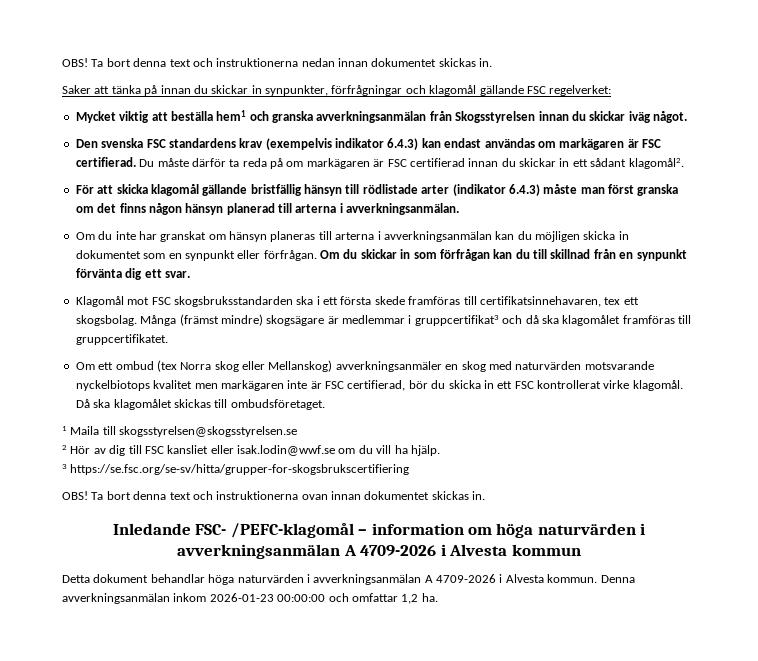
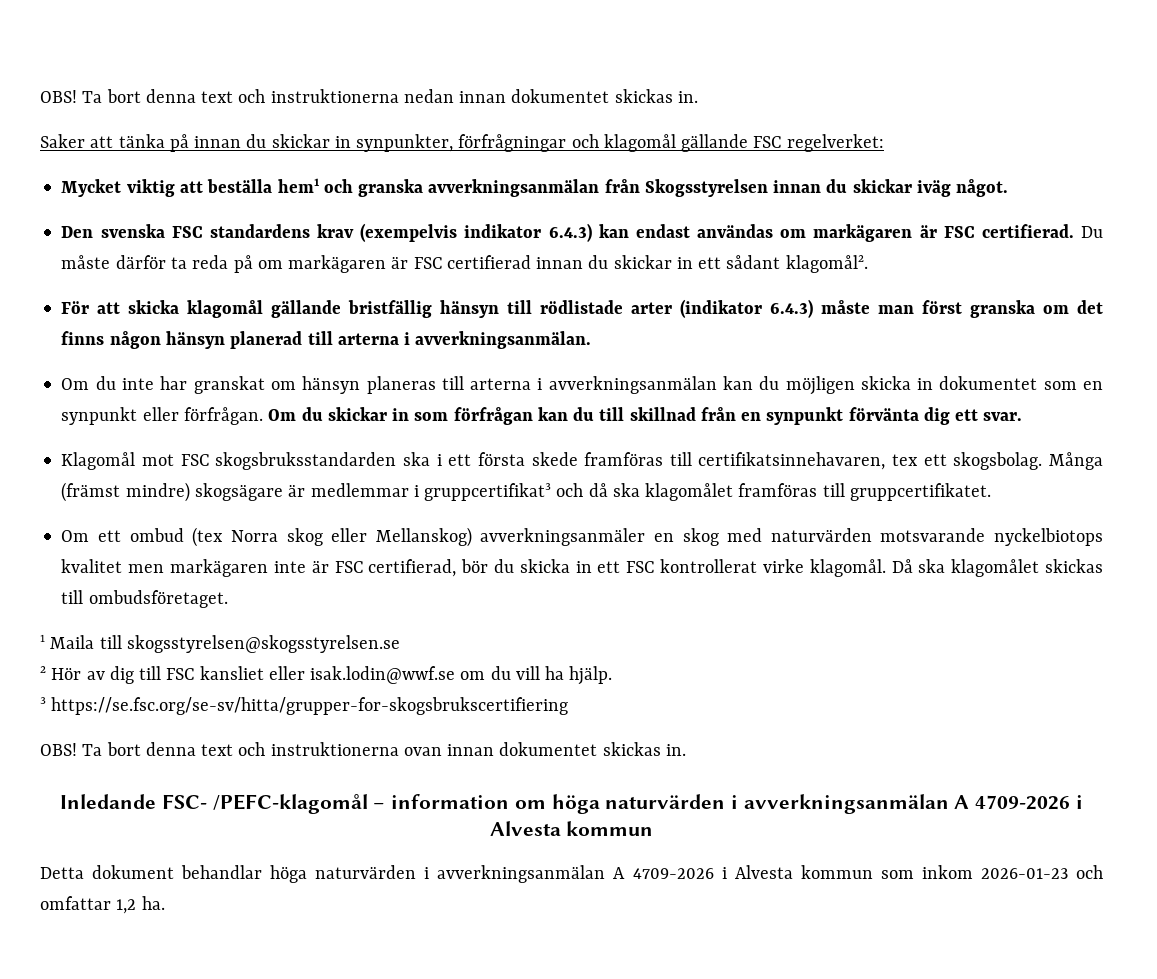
[547,574,635,583] [62,593,170,604] kommun. Denna avverkningsanmälan -> [800,865,914,879] kommun som
[277,594,326,602] 00:00:00 -> (1068, 873) none

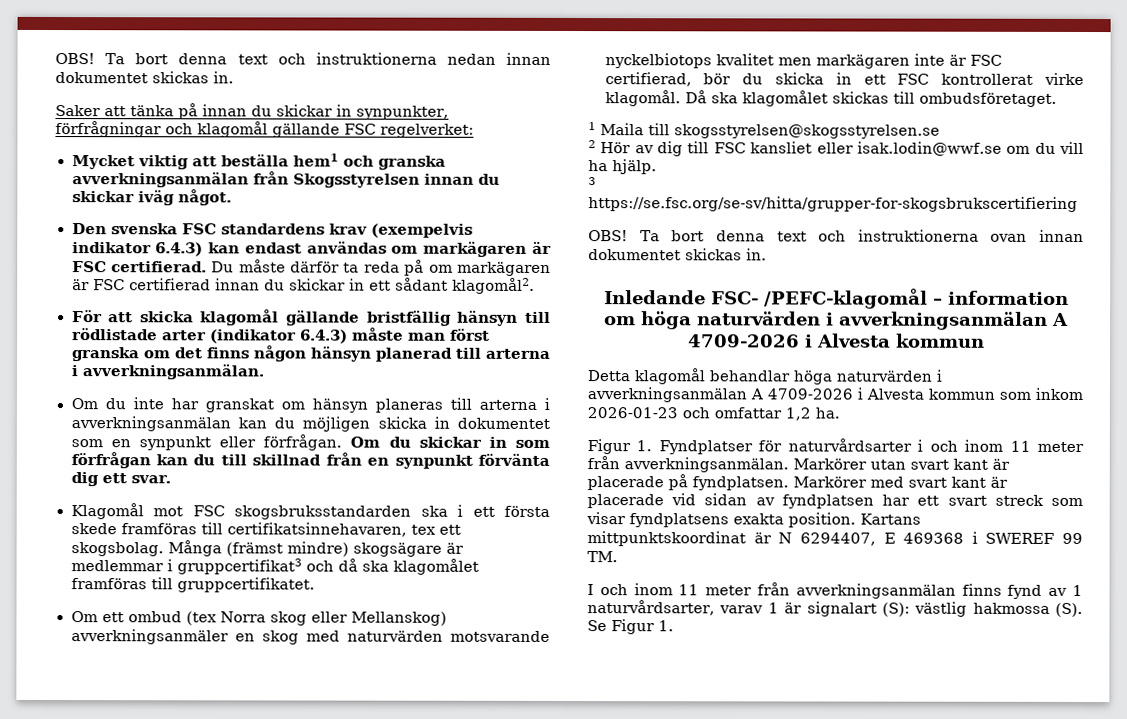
[92,865,175,879] dokument -> [634,368,705,385] klagomål
(165, 903) none -> [587,438,1084,455] [587,456,1010,473] [587,474,1008,491] [587,493,1083,509] [586,512,921,528] [587,531,1083,547] [587,551,618,563] [587,582,1083,599] [587,600,1083,617] [587,619,674,635] // Figur 1. Fyndplatser för naturvårdsarter i och inom 11 meter från avverkningsanmälan. Markörer utan svart kant är placerade på fyndplatsen. Markörer med svart kant är placerade vid sidan av fyndplatsen har ett svart streck som visar fyndplatsens exakta position. Kartans mittpunktskoordinat är N 6294407, E 469368 i SWEREF 99 TM. // I och inom 11 meter från avverkningsanmälan finns fynd av 1 naturvårdsarter, varav 1 är signalart (S): västlig hakmossa (S). Se Figur 1.

